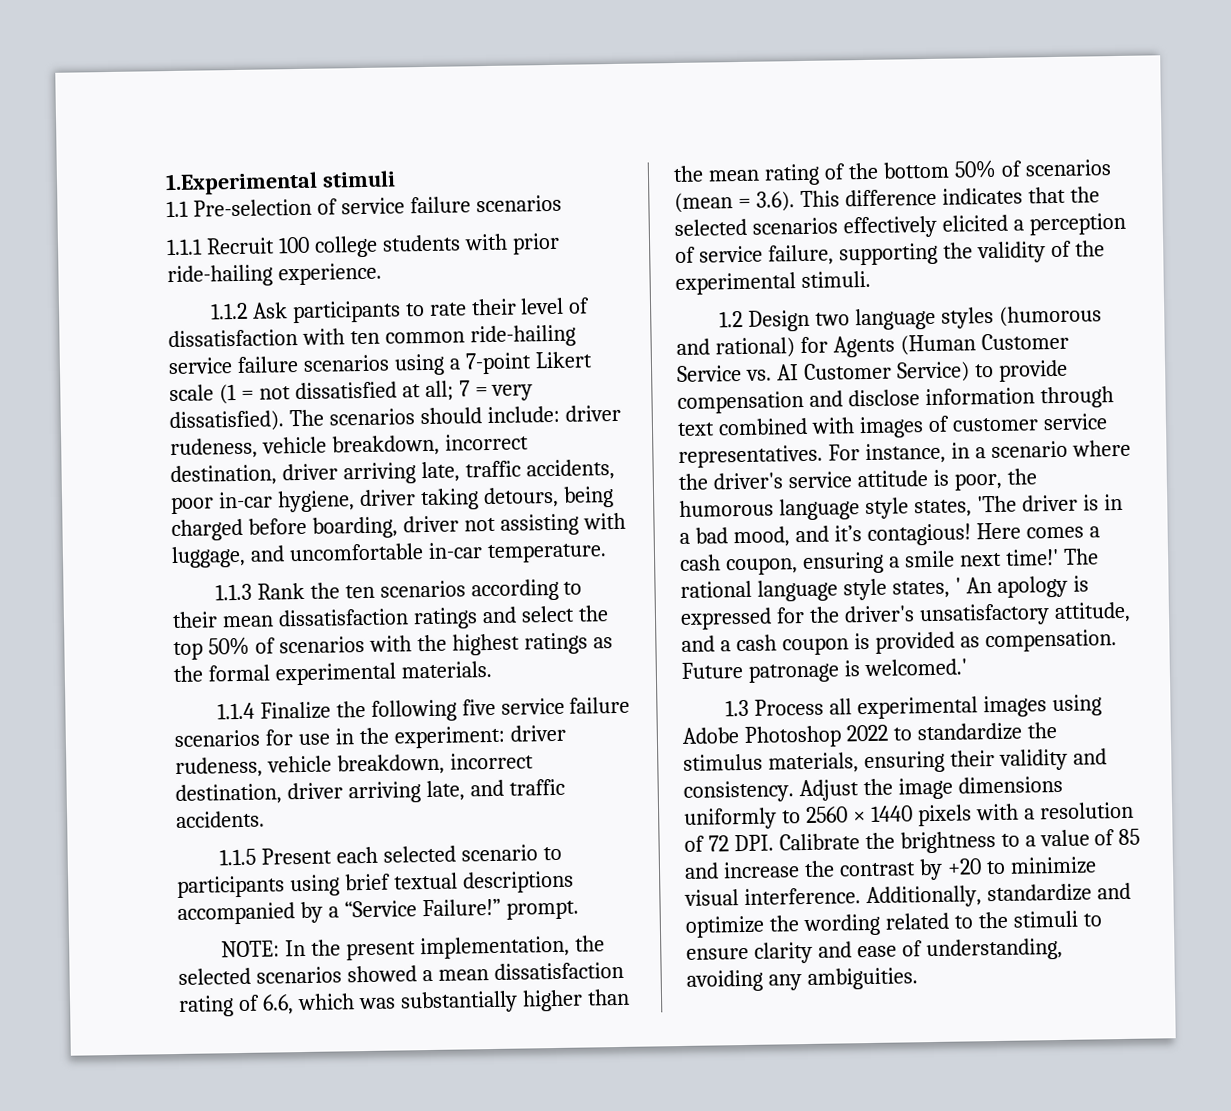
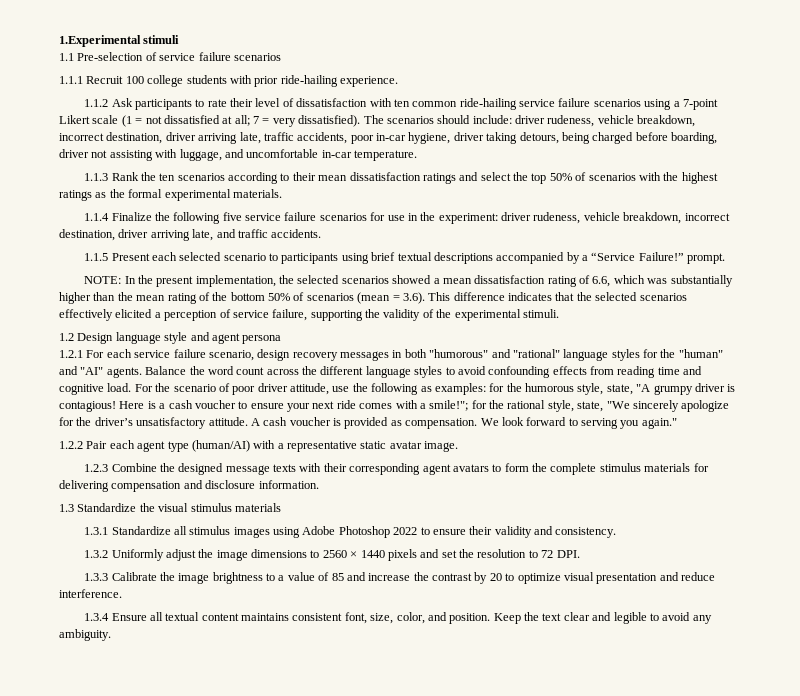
[814,305,1102,331] [676,332,1069,359] [676,359,1068,383] [677,386,1114,414] [677,413,1108,439] [678,439,1131,468] [678,468,1037,491] [679,493,1123,521] [679,525,862,548] two language styles (humorous and rational) for Agents (Human Customer Service vs. AI Customer Service) to provide compensation and disclose information through text combined with images of customer service representatives. For instance, in a scenario where the driver's service attitude is poor, the humorous language style states, 'The driver is in a bad mood, and it’s -> [115,332,282,344] [59,349,723,361] [59,366,703,378] [59,383,736,395] language style and agent persona // 1.2.1 For each service failure scenario, design recovery messages in both "humorous" and "rational" language styles for the "human" and "AI" agents. Balance the word count across the different language styles to avoid confounding effects from reading time and cognitive load. For the scenario of poor driver attitude, use the following as examples: for the humorous style, state, "A grumpy driver is
[1025,526,1100,539] [679,548,1099,576] [680,575,1089,602] [680,601,1131,630] [681,629,1117,656] [681,658,967,683] [724,696,978,720] comes a cash coupon, ensuring a smile next time!' The rational language style states, ' An apology is expressed for the driver's unsatisfactory attitude, and a cash coupon is provided as compensation. Future patronage is welcomed.' // 1.3 Process all experimental -> [147,400,730,412] [59,417,677,429] [59,440,459,452] [84,463,709,475] [59,480,319,492] [59,503,281,512] [84,526,231,535] is a cash voucher to ensure your next ride comes with a smile!"; for the rational style, state, "We sincerely apologize for the driver’s unsatisfactory attitude. A cash voucher is provided as compensation. We look forward to serving you again." // 1.2.2 Pair each agent type (human/AI) with a representative static avatar image. // 1.2.3 Combine the designed message texts with their corresponding agent avatars to form the complete stimulus materials for delivering compensation and disclosure information. // 1.3 Standardize the visual stimulus materials // 1.3.1 Standardize all stimulus
[916,722,1057,742] [683,750,945,774] standardize the stimulus materials, ensuring -> [432,529,466,535] ensure
[798,779,859,802] Adjust -> [84,549,196,561] // 1.3.2 Uniformly adjust
[684,807,777,830] uniformly -> (308, 553) none
[974,801,1134,821] [684,835,705,852] with a resolution of -> [420,549,538,558] and set the resolution to
(774, 843) none -> [84,573,109,581] // 1.3.3
(895, 841) none -> [178,573,210,584] image
[946,856,1097,875] [684,882,1131,909] [685,910,1102,938] [686,937,1063,964] [686,967,918,992] +20 to minimize visual interference. Additionally, standardize and optimize the wording related to the stimuli to ensure clarity and ease of understanding, avoiding any ambiguities. -> [489,572,716,584] [59,589,122,598] [84,612,712,624] [59,629,111,641] 20 to optimize visual presentation and reduce interference. // 1.3.4 Ensure all textual content maintains consistent font, size, color, and position. Keep the text clear and legible to avoid any ambiguity.

